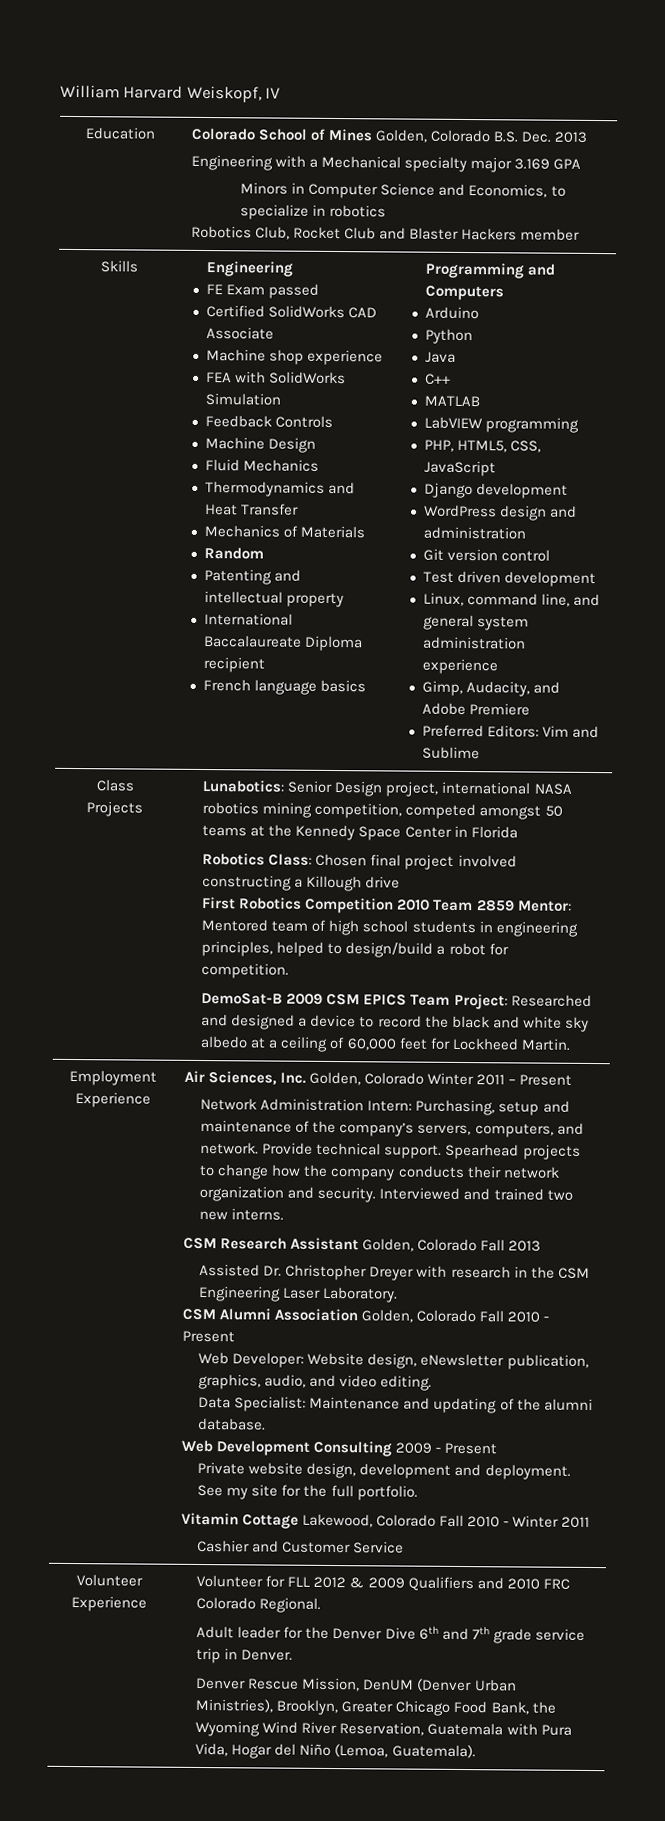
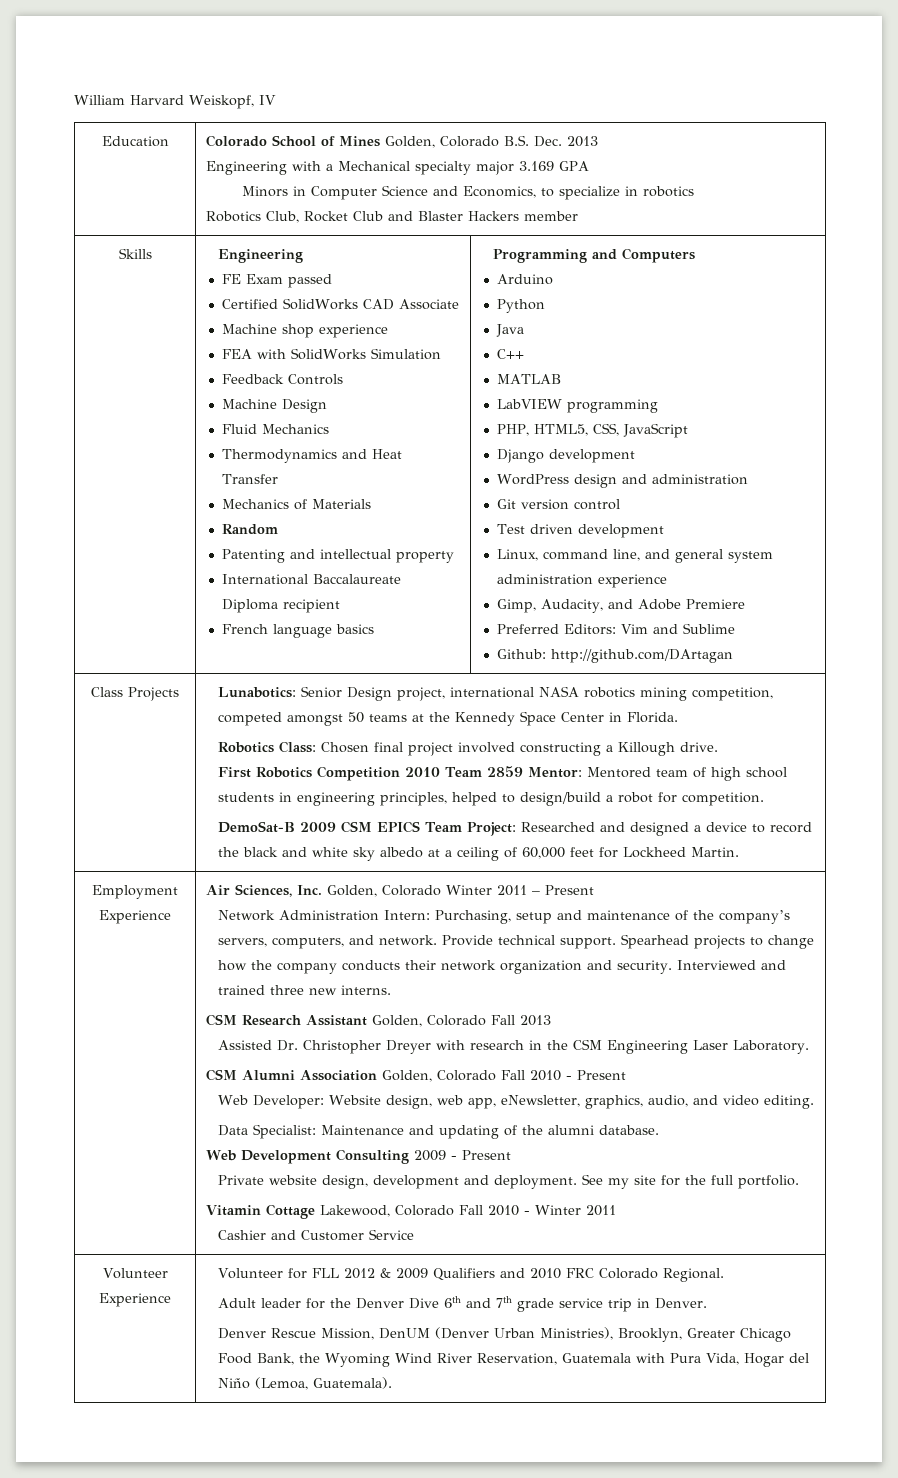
(481, 753) none -> [497,649,734,663] // Github: http://github.com/DArtagan
[470,826,518,839] Florida -> [627,712,679,723] Florida.
[365,876,401,889] drive -> [680,742,719,752] drive.
[546,1189,573,1201] two -> [270,985,305,995] three
[420,1353,589,1370] eNewsletter publication, -> [437,1095,581,1109] web app, eNewsletter,

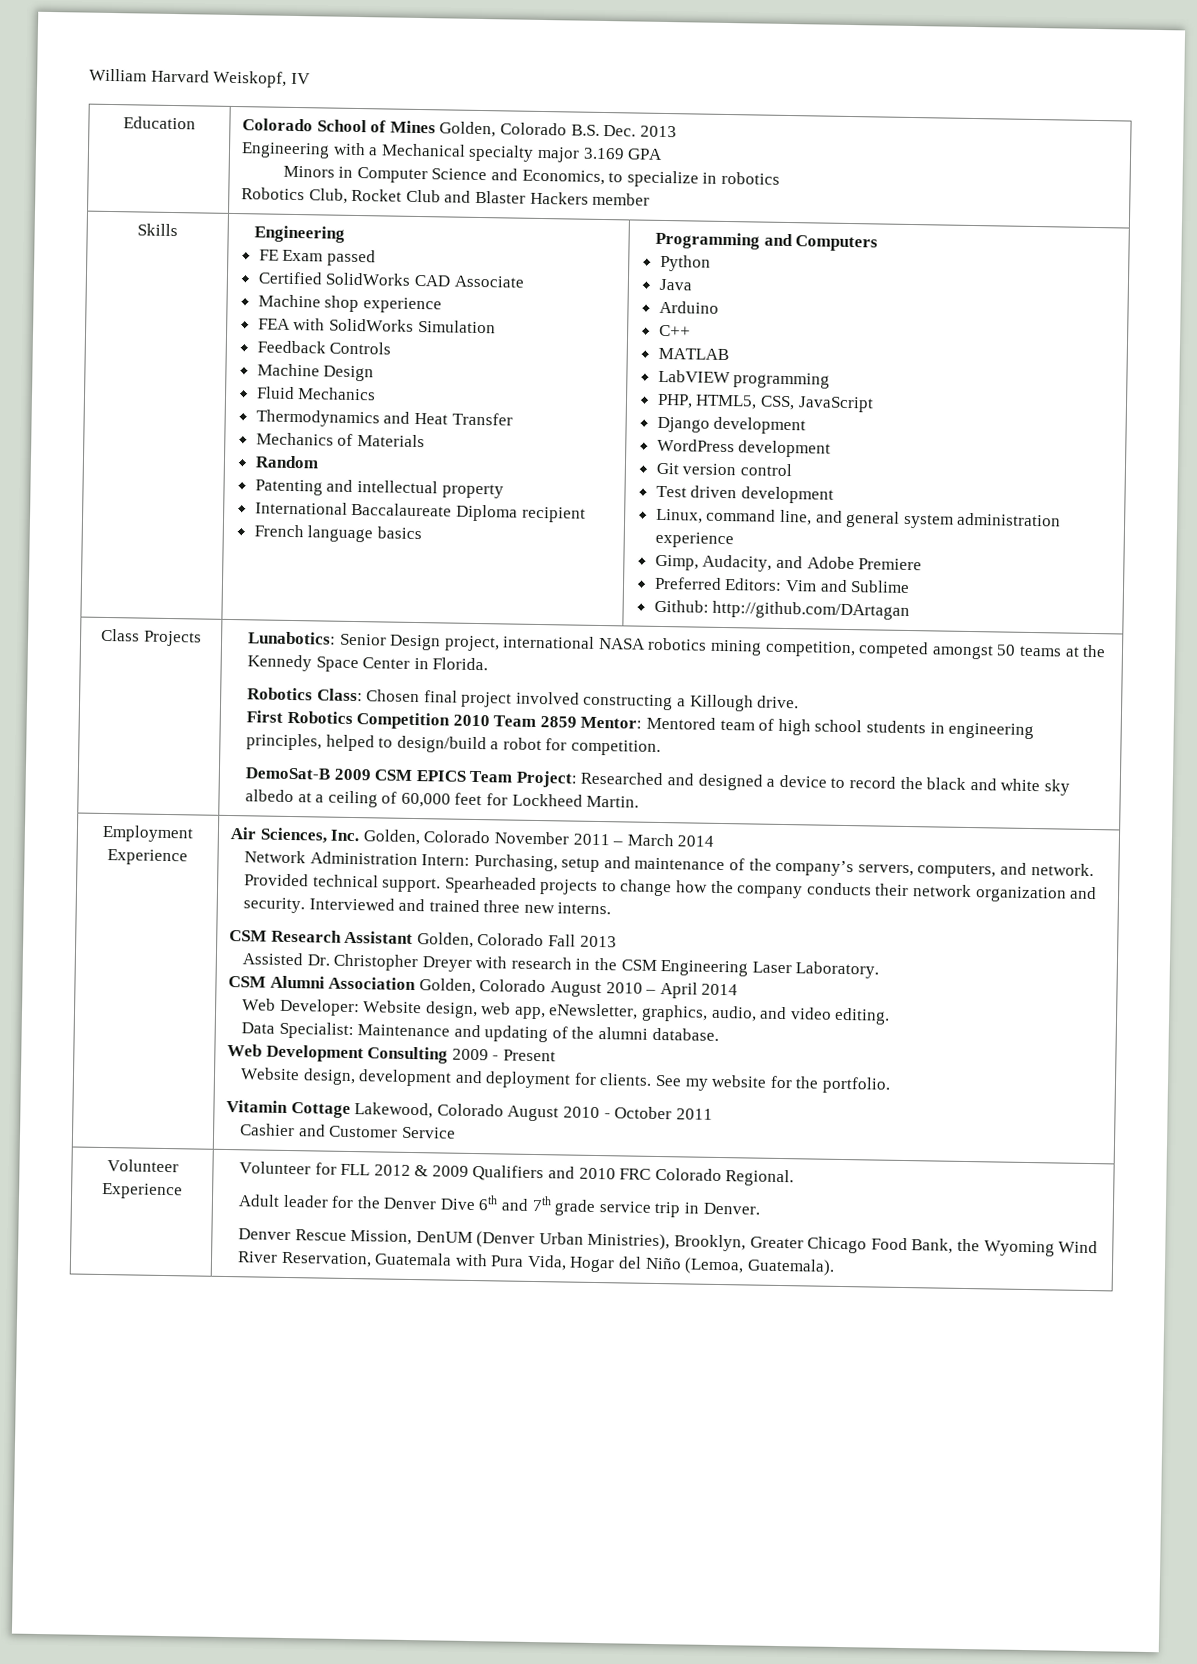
[497,274,554,285] // Arduino -> (879, 243) none
(525, 330) none -> [658,300,719,314] // Arduino
[574,474,749,488] design and administration -> [738,440,832,458] development
[446,885,493,895] Winter -> [494,831,570,845] November
[545,885,595,895] Present -> [626,833,715,847] March 2014
[442,935,494,946] Provide -> [243,873,309,887] Provided
[621,934,690,949] Spearhead -> [443,876,537,894] Spearheaded
[501,1070,627,1081] Fall 2010 - Present -> [550,981,739,999] August 2010 – April 2014
[218,1175,318,1185] Private website -> [239,1067,300,1081] Website
[494,1175,578,1189] deployment. -> [485,1071,653,1089] deployment for clients.
[634,1175,734,1186] site for the full -> [711,1074,820,1089] website for the
[459,1205,582,1216] Fall 2010 - Winter -> [507,1105,673,1122] August 2010 - October

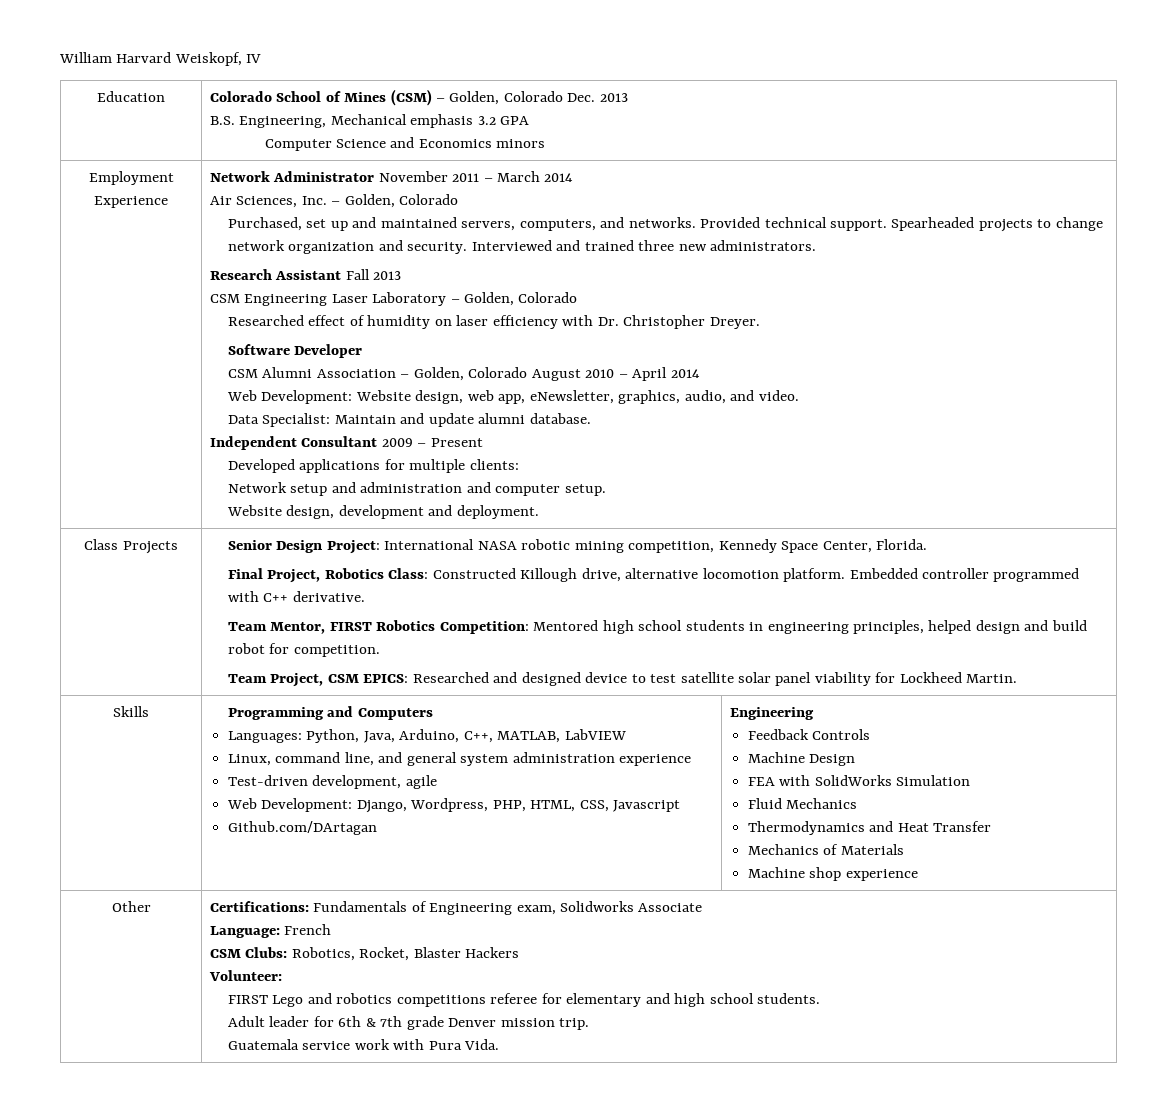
[439,121,600,138] Golden, Colorado B.S. -> [390,89,563,106] (CSM) – Golden, Colorado
[241,142,625,163] Engineering with a Mechanical specialty major 3.169 -> [209,114,496,128] B.S. Engineering, Mechanical emphasis 3.2
[282,165,354,178] Minors in -> (530, 120) none
[521,169,780,188] [241,187,651,206] [137,223,178,237] [253,225,345,243] [258,249,376,267] [257,271,525,288] [257,294,442,314] [257,317,496,334] Economics, to specialize in robotics // Robotics Club, Rocket Club and Blaster Hackers member // Skills | Engineering // FE Exam passed // Certified SolidWorks CAD Associate // Machine shop experience // FEA with SolidWorks Simulation -> [418,139,546,148] [88,171,174,185] [94,196,168,208] [209,171,574,182] [209,194,459,208] [228,217,1103,232] [228,240,817,254] [209,269,402,280] [209,292,578,306] [228,315,760,329] [228,344,363,358] [228,367,700,381] [227,390,799,404] [228,413,591,427] [209,436,483,450] [228,459,519,473] [228,482,606,496] [227,505,539,519] [84,539,178,554] [228,539,928,554] [228,568,1080,583] [228,591,365,602] [228,620,1087,634] [228,643,380,657] [228,672,1018,687] [113,706,149,717] [228,706,433,720] [227,729,626,743] [227,752,692,766] [227,775,437,789] [226,798,681,813] [227,821,377,835] [729,707,814,720] Economics minors // Employment Experience | Network Administrator November 2011 – March 2014 // Air Sciences, Inc. – Golden, Colorado // Purchased, set up and maintained servers, computers, and networks. Provided technical support. Spearheaded projects to change network organization and security. Interviewed and trained three new administrators. // Research Assistant Fall 2013 // CSM Engineering Laser Laboratory – Golden, Colorado // Researched effect of humidity on laser efficiency with Dr. Christopher Dreyer. // Software Developer // CSM Alumni Association – Golden, Colorado August 2010 – April 2014 // Web Development: Website design, web app, eNewsletter, graphics, audio, and video. // Data Specialist: Maintain and update alumni database. // Independent Consultant 2009 – Present // Developed applications for multiple clients: // Network setup and administration and computer setup. // Website design, development and deployment. // Class Projects | Senior Design Project: International NASA robotic mining competition, Kennedy Space Center, Florida. // Final Project, Robotics Class: Constructed Killough drive, alternative locomotion platform. Embedded controller programmed with C++ derivative. // Team Mentor, FIRST Robotics Competition: Mentored high school students in engineering principles, helped design and build robot for competition. // Team Project, CSM EPICS: Researched and designed device to test satellite solar panel viability for Lockheed Martin. // Skills | Programming and Computers // Languages: Python, Java, Arduino, C++, MATLAB, LabVIEW // Linux, command line, and general system administration experience // Test-driven development, agile // Web Development: Django, Wordpress, PHP, HTML, CSS, Javascript // Github.com/DArtagan | Engineering
(375, 373) none -> [747,775,971,786] // FEA with SolidWorks Simulation
[254,455,319,469] [254,479,504,499] [254,501,586,523] [253,524,422,543] [654,231,879,252] [659,254,711,272] [658,278,692,291] [658,300,719,314] [658,324,691,337] [657,347,729,361] [657,369,831,389] [656,393,874,413] [656,416,807,435] [656,438,832,458] [655,462,792,477] [655,485,834,504] [655,508,1062,529] [654,531,734,549] [654,554,923,572] [653,576,911,594] [653,599,911,621] [101,628,202,647] [247,631,1107,660] [246,654,489,673] [246,687,800,712] [245,710,1035,740] [245,733,662,757] [244,767,1070,796] [244,789,640,808] [102,824,194,843] [107,849,188,866] [230,827,715,847] [243,850,1094,879] [243,873,1098,903] [242,897,612,915] [229,929,617,948] [241,952,880,979] [228,975,739,999] [241,998,891,1025] [240,1021,719,1043] [227,1044,557,1064] [239,1067,892,1094] [226,1099,713,1122] [239,1123,456,1139] [106,1159,179,1173] [101,1182,183,1200] [238,1161,795,1187] [237,1194,760,1218] [237,1228,1099,1257] [236,1251,835,1276] Random // Patenting and intellectual property // International Baccalaureate Diploma recipient // French language basics | Programming and Computers // Python // Java // Arduino // C++ // MATLAB // LabVIEW programming // PHP, HTML5, CSS, JavaScript // Django development // WordPress development // Git version control // Test driven development // Linux, command line, and general system administration experience // Gimp, Audacity, and Adobe Premiere // Preferred Editors: Vim and Sublime // Github: http://github.com/DArtagan // Class Projects | Lunabotics: Senior Design project, international NASA robotics mining competition, competed amongst 50 teams at the Kennedy Space Center in Florida. // Robotics Class: Chosen final project involved constructing a Killough drive. // First Robotics Competition 2010 Team 2859 Mentor: Mentored team of high school students in engineering principles, helped to design/build a robot for competition. // DemoSat-B 2009 CSM EPICS Team Project: Researched and designed a device to record the black and white sky albedo at a ceiling of 60,000 feet for Lockheed Martin. // Employment Experience | Air Sciences, Inc. Golden, Colorado November 2011 – March 2014 // Network Administration Intern: Purchasing, setup and maintenance of the company’s servers, computers, and network. Provided technical support. Spearheaded projects to change how the company conducts their network organization and security. Interviewed and trained three new interns. // CSM Research Assistant Golden, Colorado Fall 2013 // Assisted Dr. Christopher Dreyer with research in the CSM Engineering Laser Laboratory. // CSM Alumni Association Golden, Colorado August 2010 – April 2014 // Web Developer: Website design, web app, eNewsletter, graphics, audio, and video editing. // Data Specialist: Maintenance and updating of the alumni database. // Web Development Consulting 2009 - Present // Website design, development and deployment for clients. See my website for the portfolio. // Vitamin Cottage Lakewood, Colorado August 2010 - October 2011 // Cashier and Customer Service // Volunteer Experience | Volunteer for FLL 2012 & 2009 Qualifiers and 2010 FRC Colorado Regional. // Adult leader for the Denver Dive 6th and 7th grade service trip in Denver. // Denver Rescue Mission, DenUM (Denver Urban Ministries), Brooklyn, Greater Chicago Food Bank, the Wyoming Wind River Reservation, Guatemala with Pura Vida, Hogar del Niño (Lemoa, Guatemala). -> [747,867,918,881] [111,901,151,912] [209,901,703,915] [209,924,332,938] [209,947,520,961] [208,970,282,981] [228,993,821,1007] [228,1016,590,1030] [228,1039,500,1050] Machine shop experience // Other | Certifications: Fundamentals of Engineering exam, Solidworks Associate // Language: French // CSM Clubs: Robotics, Rocket, Blaster Hackers // Volunteer: // FIRST Lego and robotics competitions referee for elementary and high school students. // Adult leader for 6th & 7th grade Denver mission trip. // Guatemala service work with Pura Vida.

